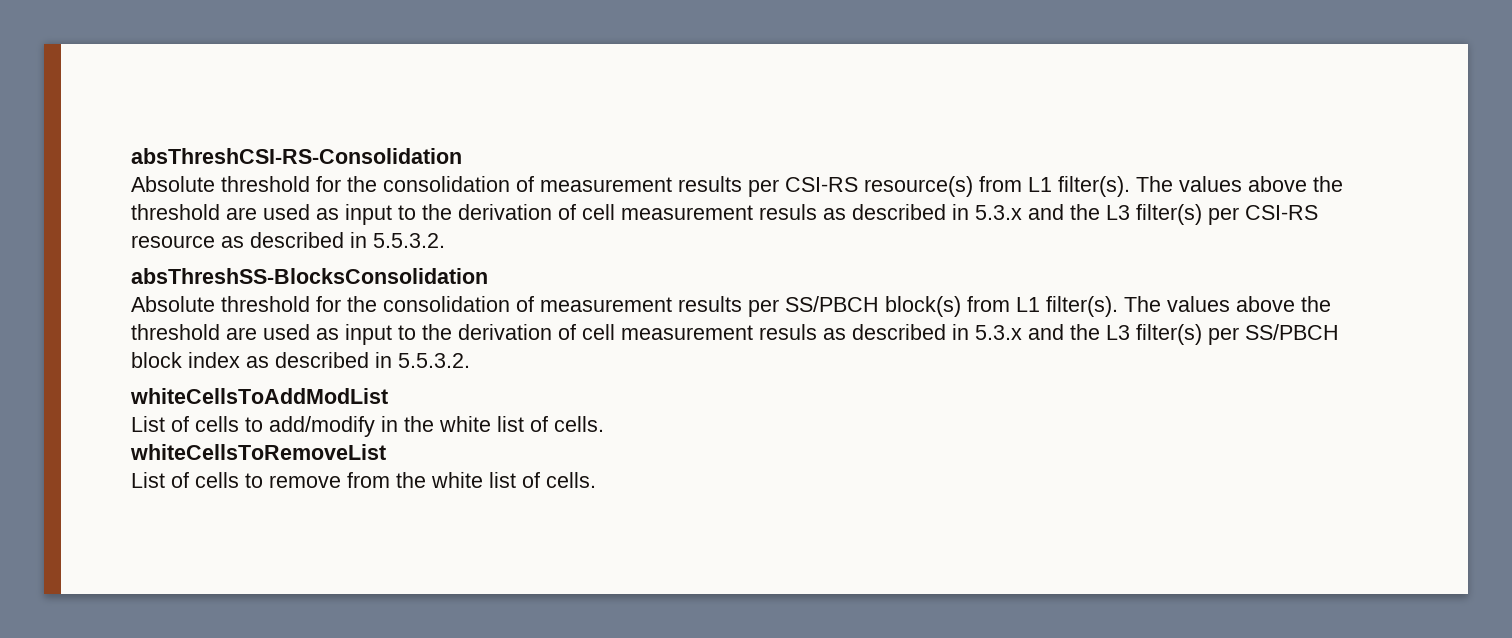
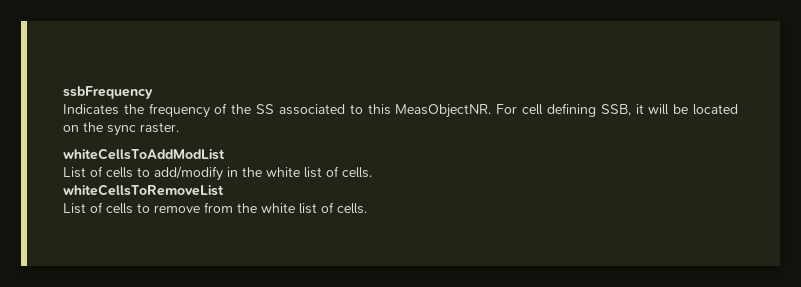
[131,148,462,164] [131,176,1343,197] [131,204,1318,225] [131,232,445,248] [131,268,488,284] [131,296,1331,317] [131,324,1339,345] [131,352,470,368] absThreshCSI-RS-Consolidation // Absolute threshold for the consolidation of measurement results per CSI-RS resource(s) from L1 filter(s). The values above the threshold are used as input to the derivation of cell measurement resuls as described in 5.3.x and the L3 filter(s) per CSI-RS resource as described in 5.5.3.2. // absThreshSS-BlocksConsolidation // Absolute threshold for the consolidation of measurement results per SS/PBCH block(s) from L1 filter(s). The values above the threshold are used as input to the derivation of cell measurement resuls as described in 5.3.x and the L3 filter(s) per SS/PBCH block index as described in 5.5.3.2. -> [63,86,153,99] [63,103,739,118] [63,122,179,136] ssbFrequency // Indicates the frequency of the SS associated to this MeasObjectNR. For cell defining SSB, it will be located on the sync raster.

